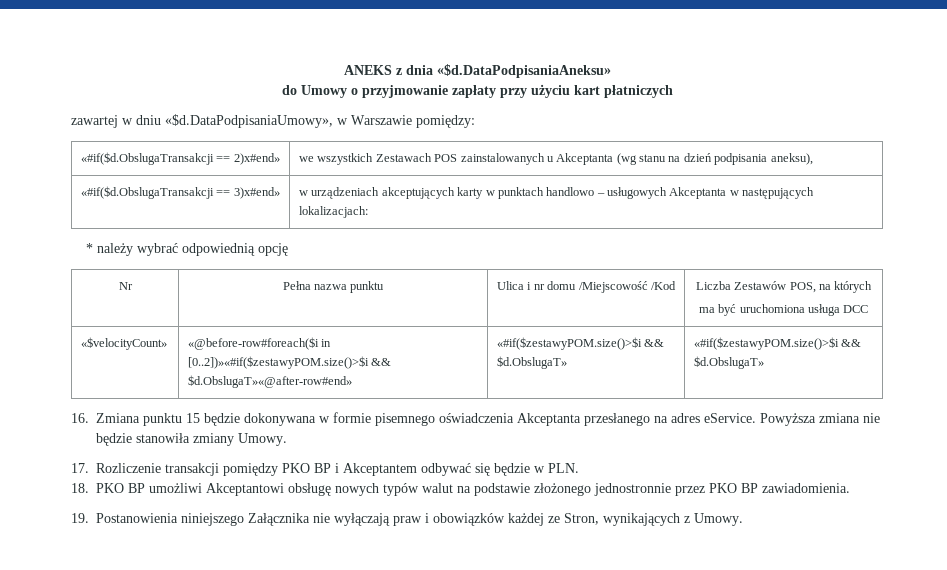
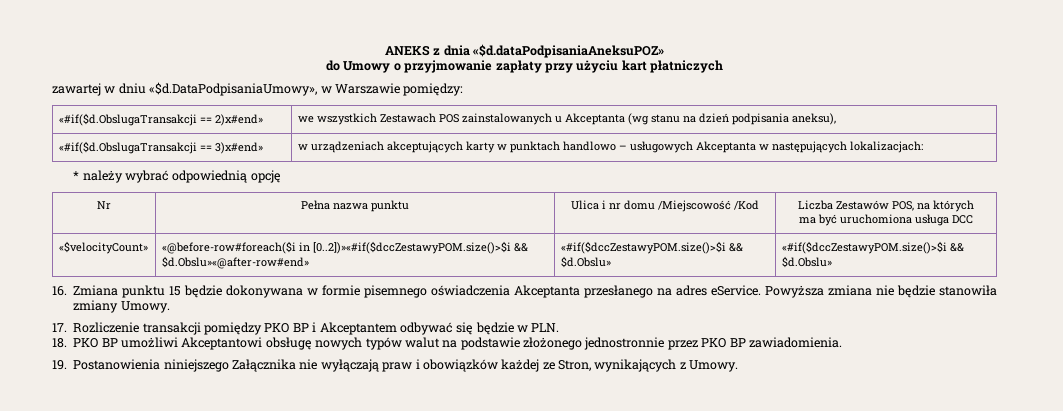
[436,64,611,78] «$d.DataPodpisaniaAneksu» -> [473,44,665,58] «$d.dataPodpisaniaAneksuPOZ»
[188,356,392,369] [188,375,353,388] [497,337,665,350] [497,356,568,369] [694,337,862,350] [694,356,765,369] [0..2])»«#if($zestawyPOM.size()>$i && $d.ObslugaT»«@after-row#end» | «#if($zestawyPOM.size()>$i && $d.ObslugaT» | «#if($zestawyPOM.size()>$i && $d.ObslugaT» -> [312,241,528,254] [161,256,309,269] [560,241,743,254] [560,256,611,268] [781,241,964,254] [781,256,832,268] [0..2])»«#if($dccZestawyPOM.size()>$i && $d.Obslu»«@after-row#end» | «#if($dccZestawyPOM.size()>$i && $d.Obslu» | «#if($dccZestawyPOM.size()>$i && $d.Obslu»

